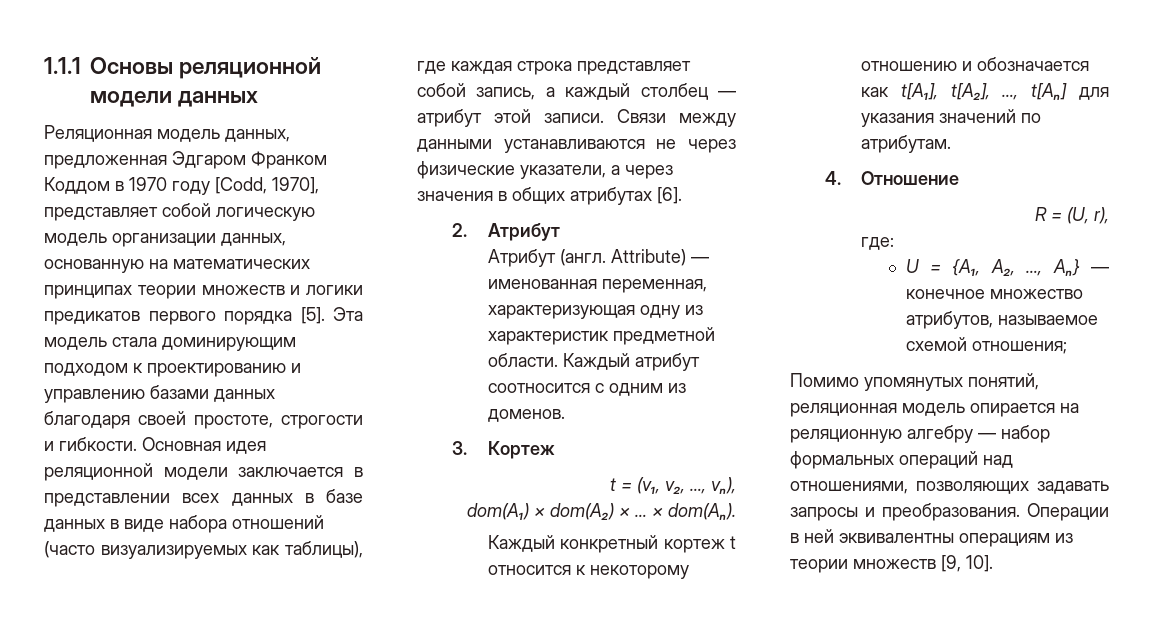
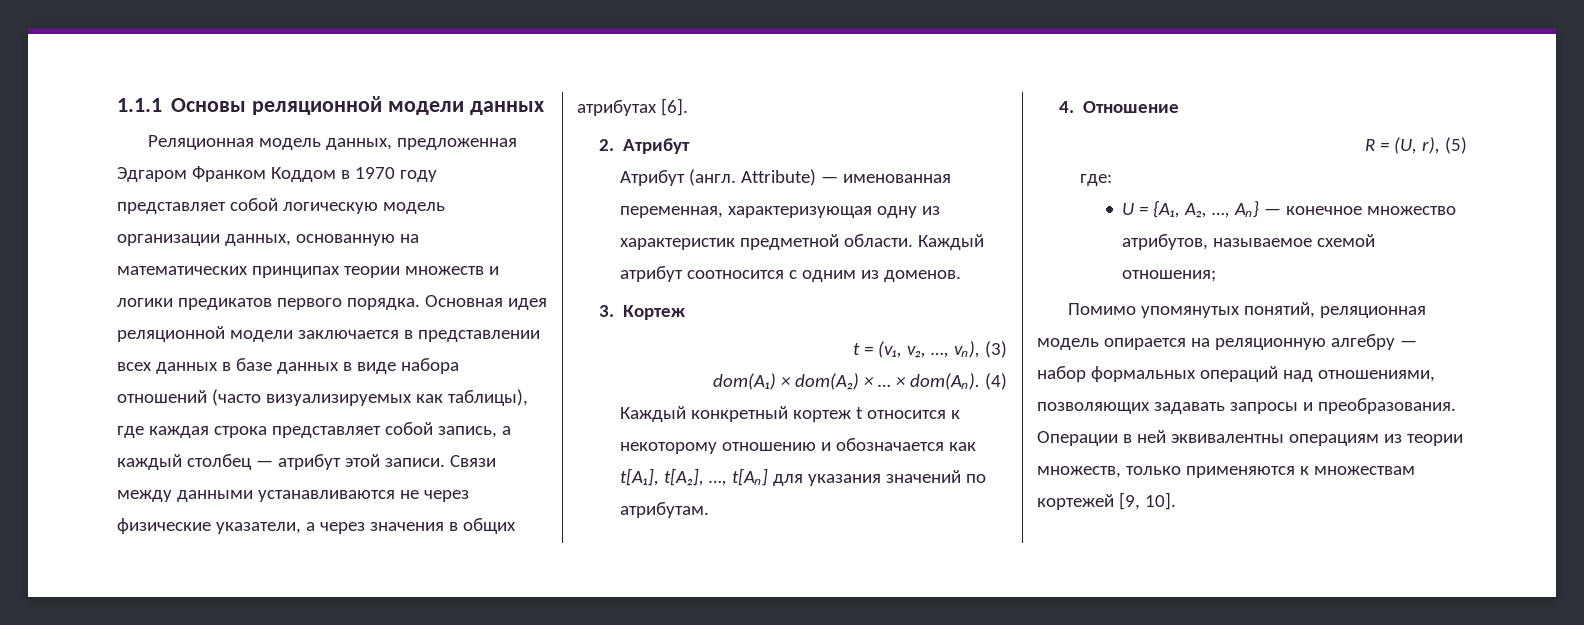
[215,177,319,194] [Codd, 1970], -> (437, 176) none
[224,307,363,325] [44,337,296,351] [44,363,301,377] [44,385,275,403] [44,411,363,429] [44,437,137,451] порядка [5]. Эта модель стала доминирующим подходом к проектированию и управлению базами данных благодаря своей простоте, строгости и гибкости. -> [346,298,420,310] порядка.
(736, 485) none -> [985,341,1007,358] (3)
(736, 511) none -> [985,373,1007,390] (4)
(1109, 215) none -> [1445,137,1467,154] (5)
[853,559,936,569] множеств -> [1037,466,1415,478] [1037,494,1114,510] множеств, только применяются к множествам кортежей

